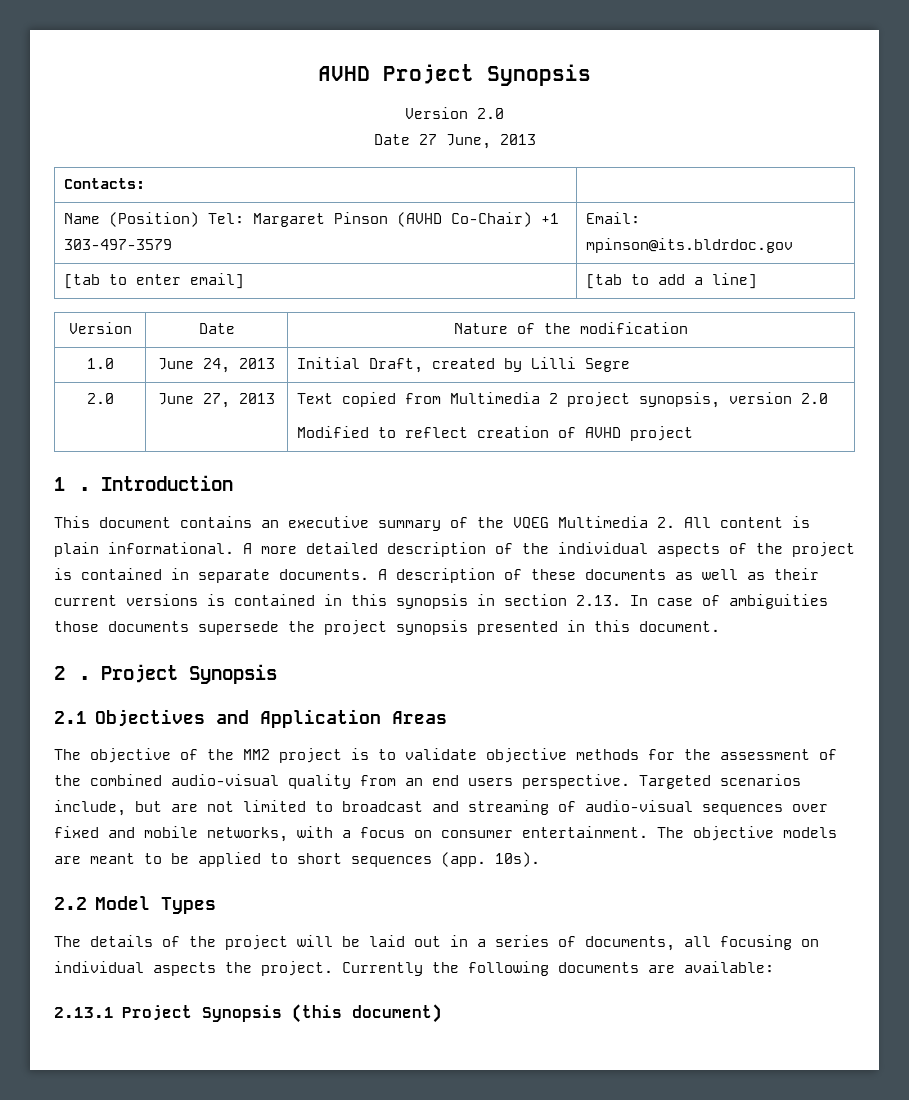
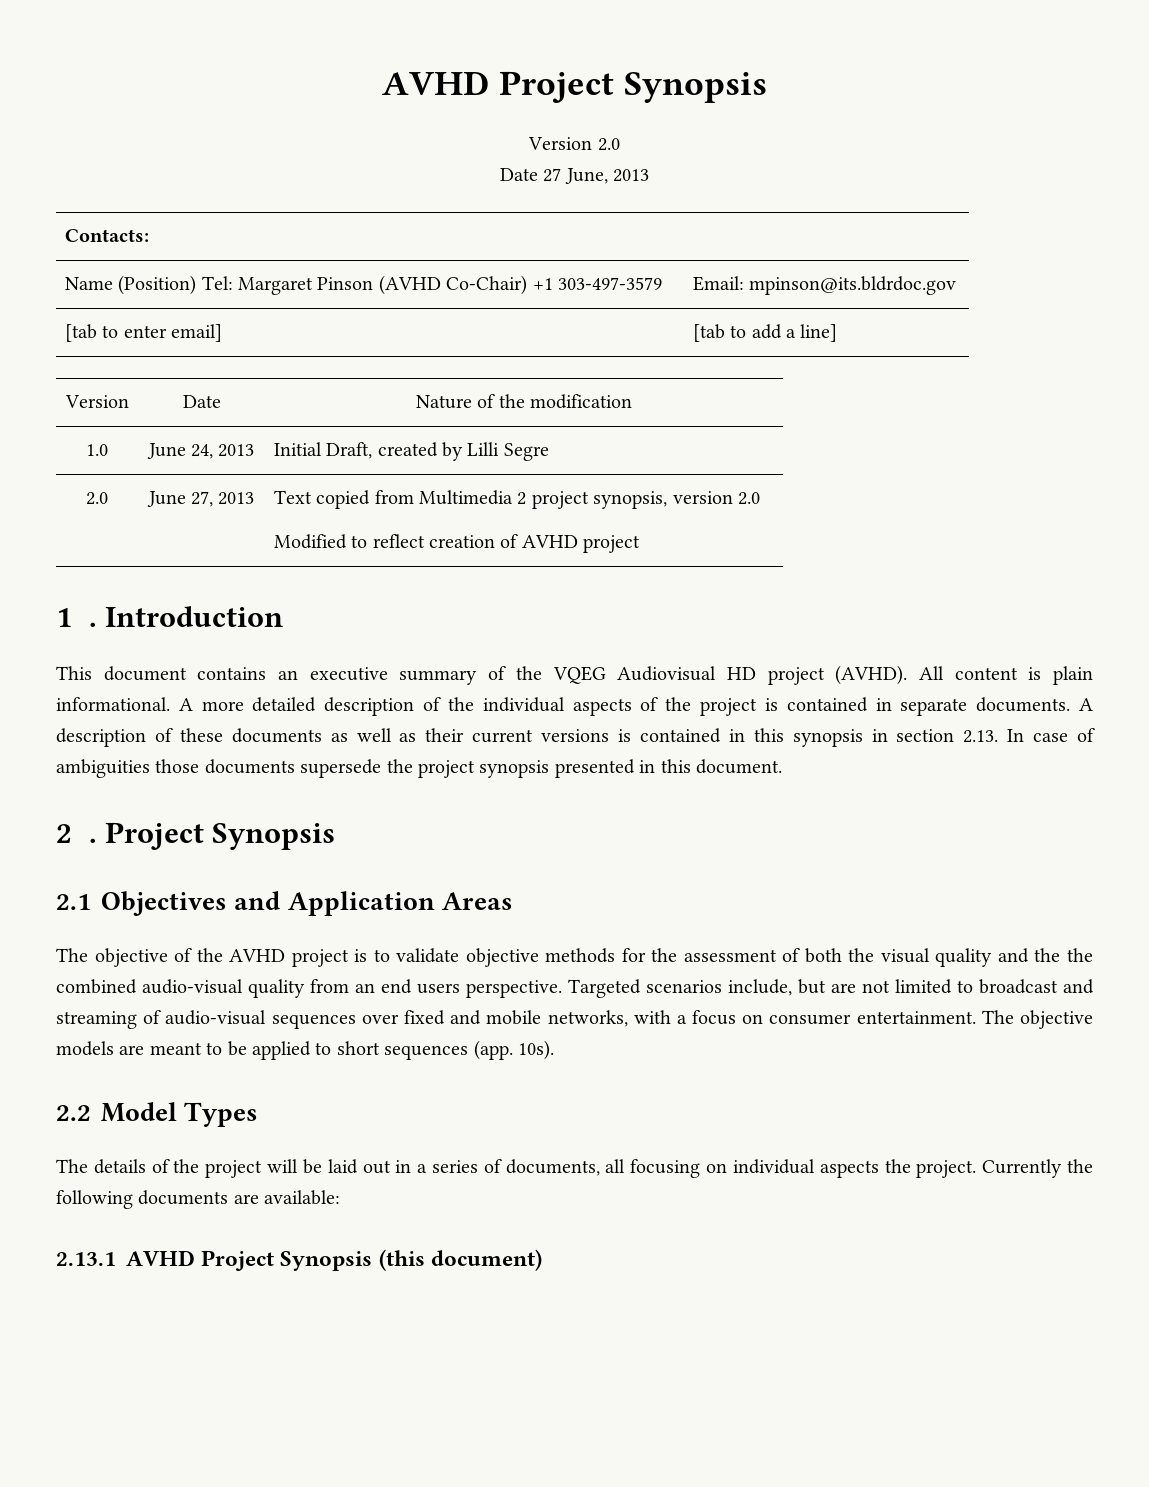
[558,516,675,528] Multimedia 2. -> [617,665,908,685] Audiovisual HD project (AVHD).
[243,749,270,760] MM2 -> [229,949,286,962] AVHD
(837, 754) none -> [804,948,1061,967] both the visual quality and the
(114, 1012) none -> [126,1250,195,1266] AVHD

